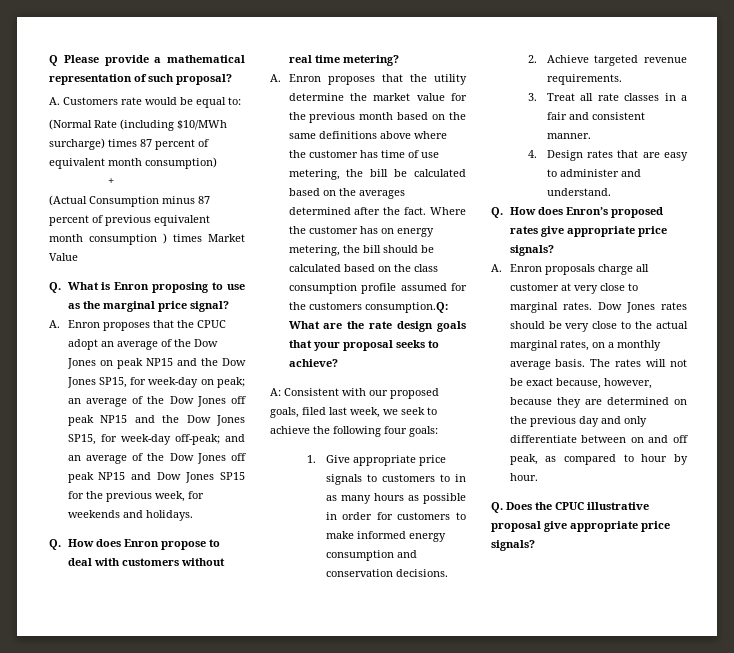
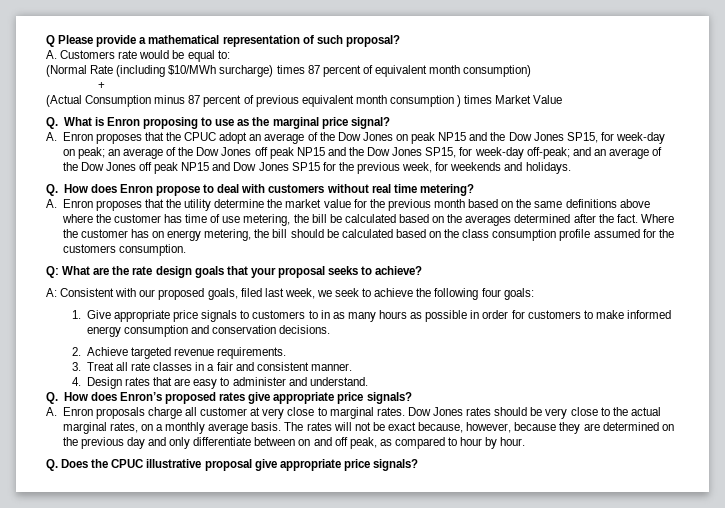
[364,302,448,313] consumption.Q: -> [118,244,186,256] [46,266,59,278] consumption. // Q:

